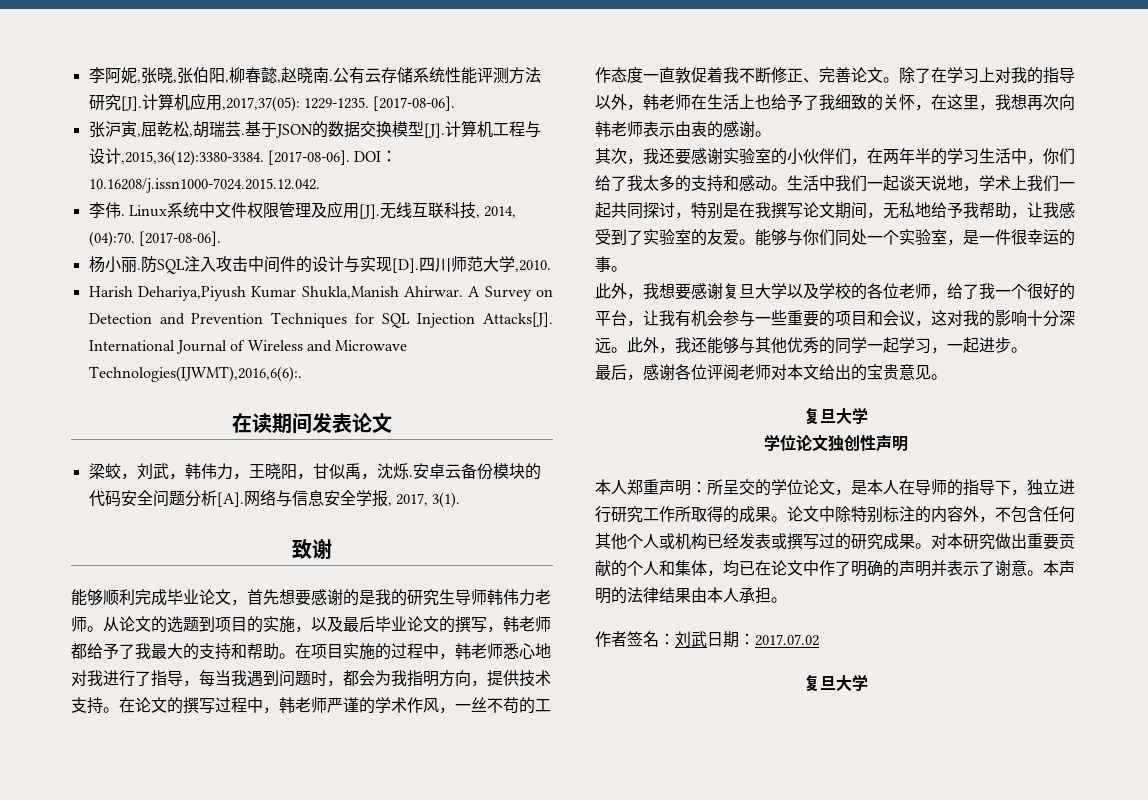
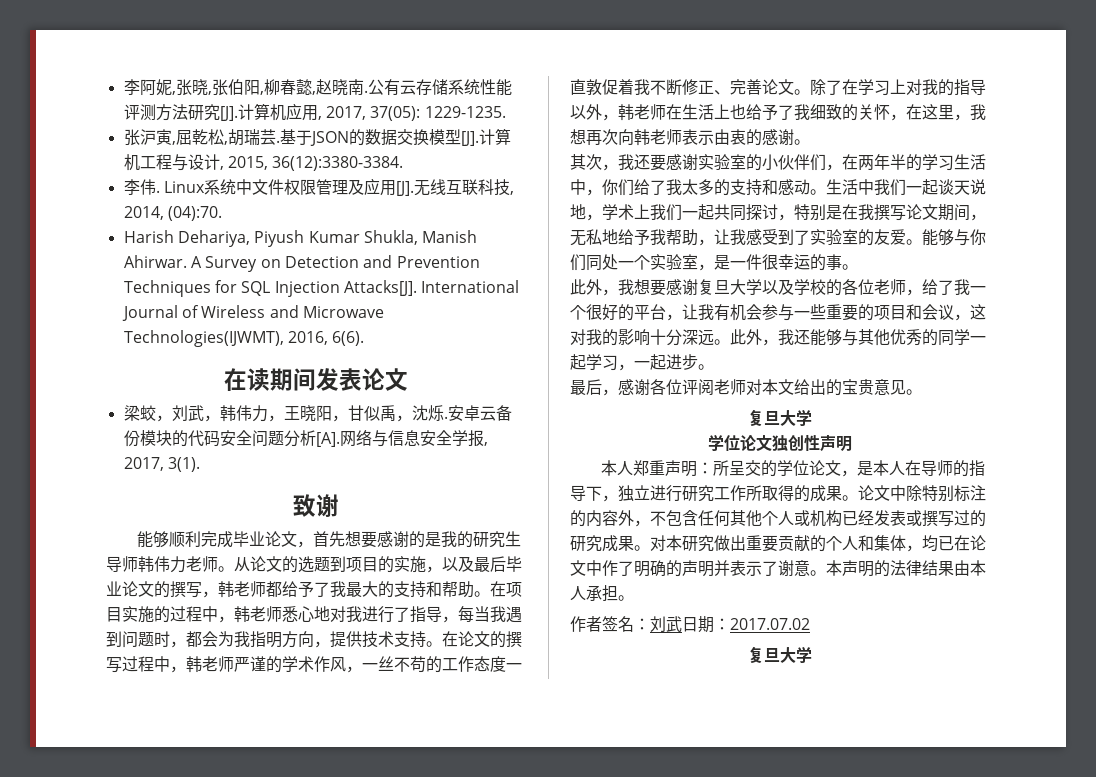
[221,96,300,112] ,2017,37(05): -> [317,106,421,121] , 2017, 37(05):
[373,96,456,111] [2017-08-06]. -> (506, 112) none
[120,150,398,166] [88,178,320,193] ,2015,36(12):3380-3384. [2017-08-06]. DOI：10.16208/j.issn1000-7024.2015.12.042. -> [219,156,404,171] , 2015, 36(12):3380-3384.
[138,231,221,246] [88,256,551,274] [88,286,399,301] [2017-08-06]. // 杨小丽.防SQL注入攻击中间件的设计与实现[D].四川师范大学,2010. // Harish Dehariya,Piyush Kumar Shukla,Manish -> [123,230,478,247] // Harish Dehariya, Piyush Kumar Shukla, Manish
[88,366,302,382] Technologies(IJWMT),2016,6(6):. -> [123,330,365,347] Technologies(IJWMT), 2016, 6(6).

